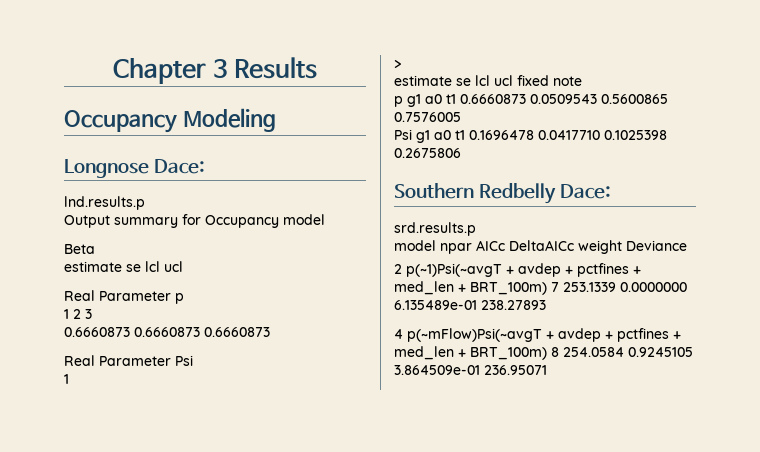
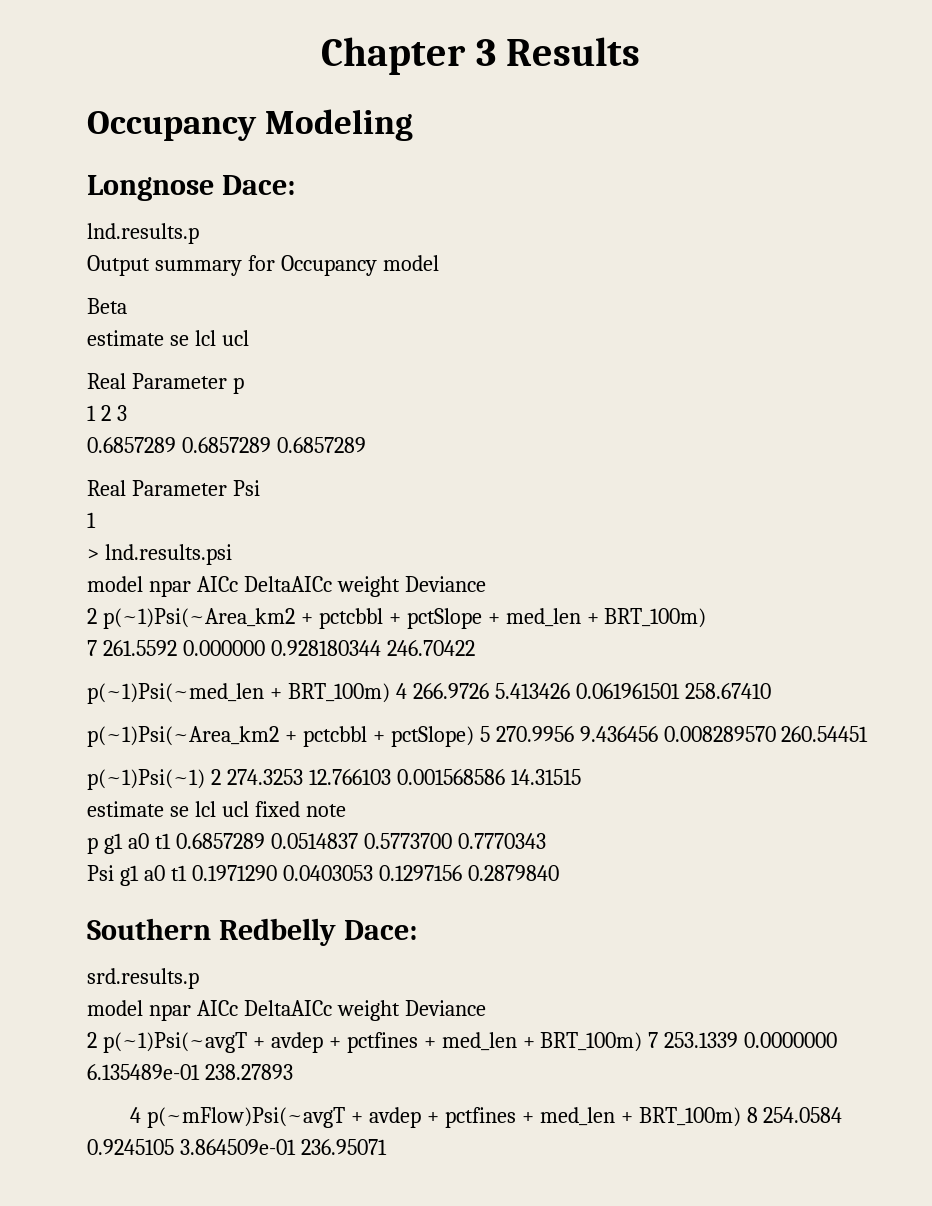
[64,327,270,337] 0.6660873 0.6660873 0.6660873 -> [87,437,366,453] 0.6857289 0.6857289 0.6857289
(401, 64) none -> [104,544,232,565] [87,576,486,597] [87,608,707,629] [87,640,475,656] [87,683,771,704] [87,726,869,747] [87,769,581,790] lnd.results.psi // model npar AICc DeltaAICc weight Deviance // 2 p(~1)Psi(~Area_km2 + pctcbbl + pctSlope + med_len + BRT_100m) // 7 261.5592 0.000000 0.928180344 246.70422 // p(~1)Psi(~med_len + BRT_100m) 4 266.9726 5.413426 0.061961501 258.67410 // p(~1)Psi(~Area_km2 + pctcbbl + pctSlope) 5 270.9956 9.436456 0.008289570 260.54451 // p(~1)Psi(~1) 2 274.3253 12.766103 0.001568586 14.31515
[460,94,668,104] [394,112,461,122] 0.6660873 0.0509543 0.5600865 0.7576005 -> [175,833,546,849] 0.6857289 0.0514837 0.5773700 0.7770343
[469,130,667,140] [394,148,461,158] 0.1696478 0.0417710 0.1025398 0.2675806 -> [191,865,559,881] 0.1971290 0.0403053 0.1297156 0.2879840

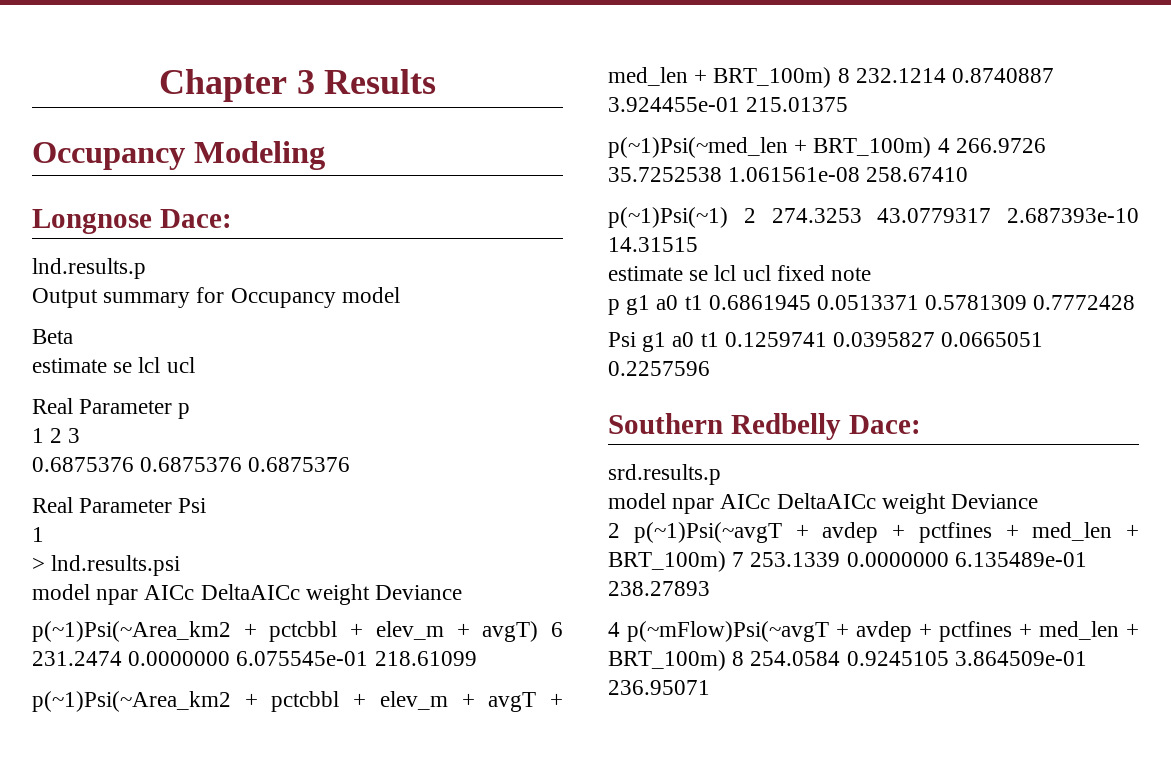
[87,437,366,453] 0.6857289 0.6857289 0.6857289 -> [32,457,351,472] 0.6875376 0.6875376 0.6875376
[87,608,707,629] [87,640,475,656] 2 p(~1)Psi(~Area_km2 + pctcbbl + pctSlope + med_len + BRT_100m) // 7 261.5592 0.000000 0.928180344 246.70422 -> [32,621,563,642] [32,651,477,666] [32,691,563,712] [608,67,1055,88] [608,97,849,112] p(~1)Psi(~Area_km2 + pctcbbl + elev_m + avgT) 6 231.2474 0.0000000 6.075545e-01 218.61099 // p(~1)Psi(~Area_km2 + pctcbbl + elev_m + avgT + med_len + BRT_100m) 8 232.1214 0.8740887 3.924455e-01 215.01375
[494,683,680,699] 5.413426 0.061961501 -> [608,167,861,182] 35.7252538 1.061561e-08
[87,726,869,747] // p(~1)Psi(~Area_km2 + pctcbbl + pctSlope) 5 270.9956 9.436456 0.008289570 260.54451 -> (969, 174) none
[308,769,505,785] 12.766103 0.001568586 -> [877,208,1139,223] 43.0779317 2.687393e-10
[175,833,546,849] 0.6857289 0.0514837 0.5773700 0.7770343 -> [708,295,1136,310] 0.6861945 0.0513371 0.5781309 0.7772428
[191,865,559,881] 0.1971290 0.0403053 0.1297156 0.2879840 -> [724,332,1044,347] [608,361,710,376] 0.1259741 0.0395827 0.0665051 0.2257596

